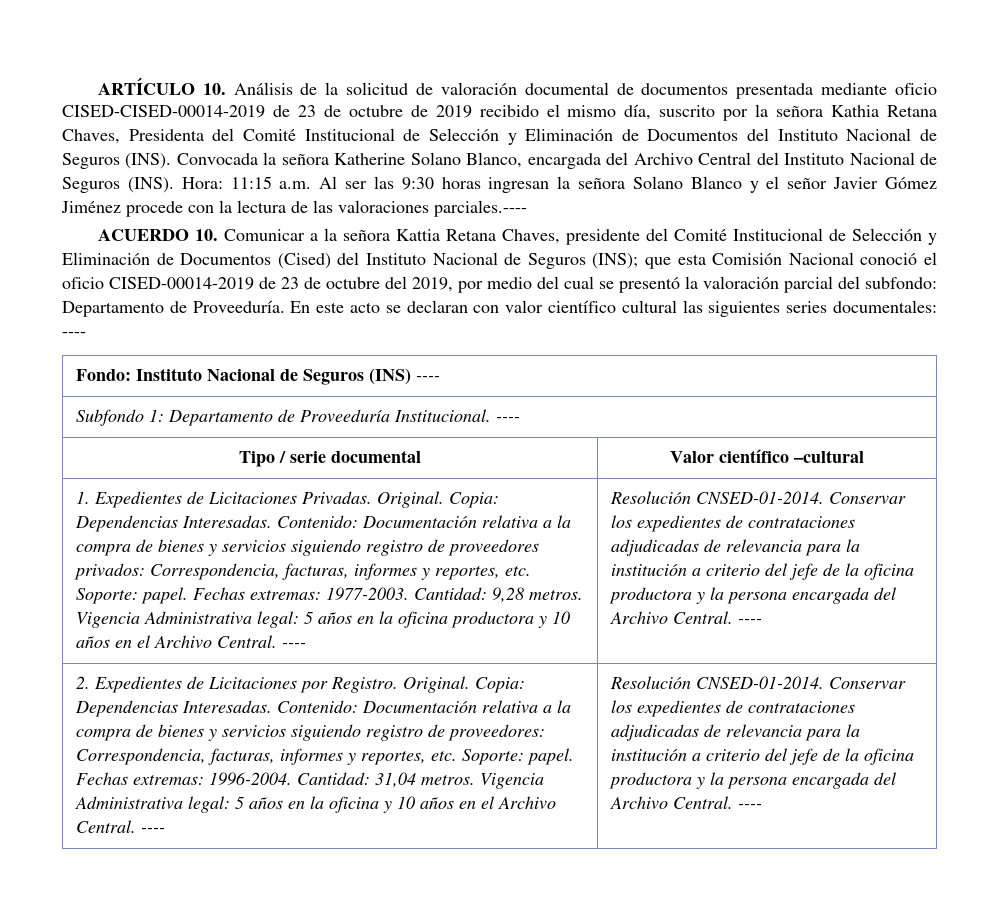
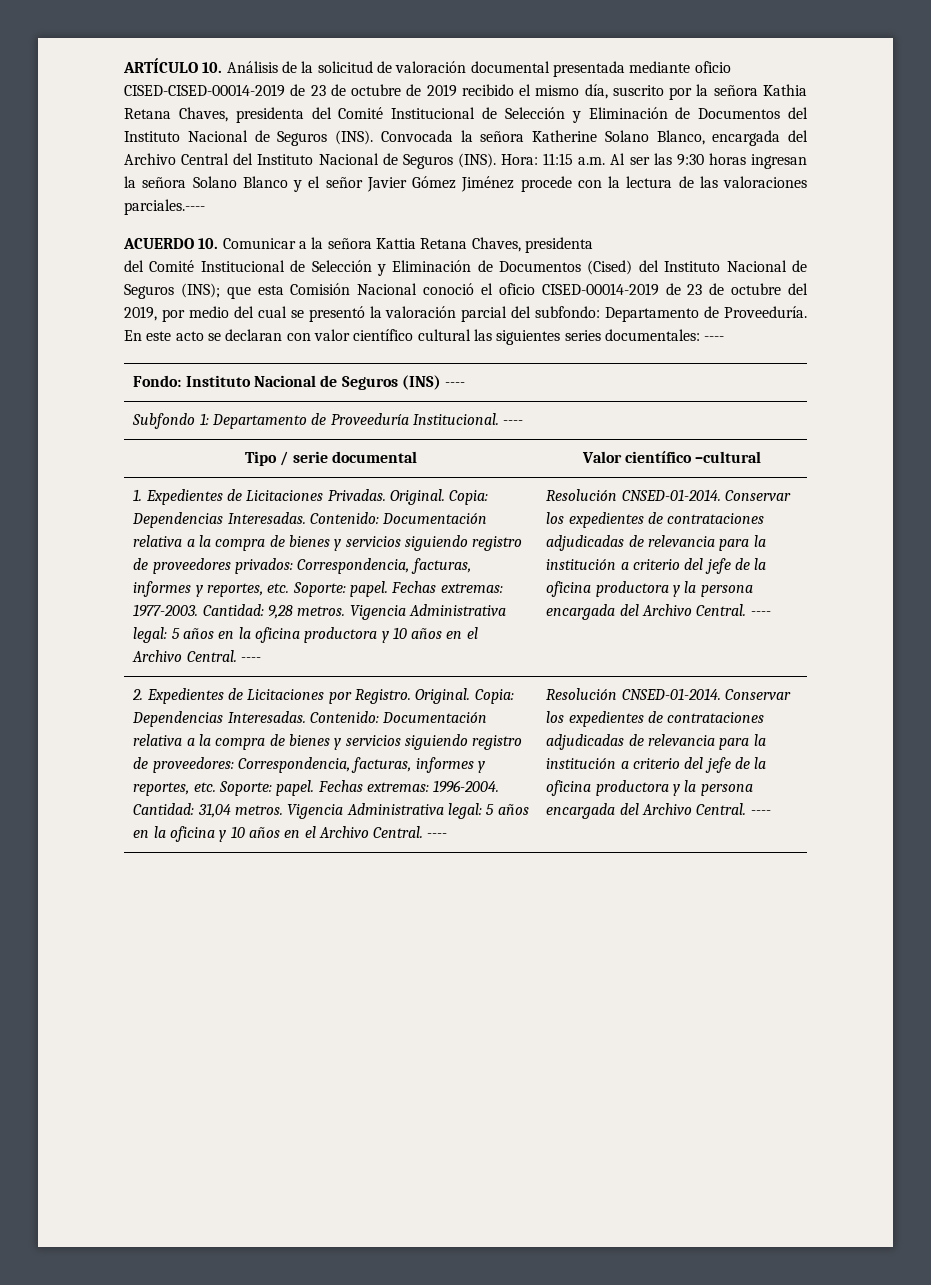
[616,83,729,95] de documentos -> (550, 67) none
[128,129,204,141] Presidenta -> [235,107,304,123] presidenta
[565,229,640,245] presidente -> [524,237,593,253] presidenta //

